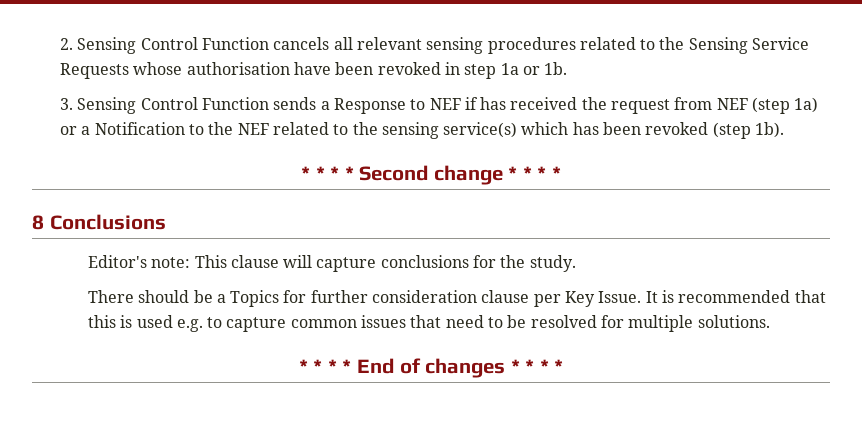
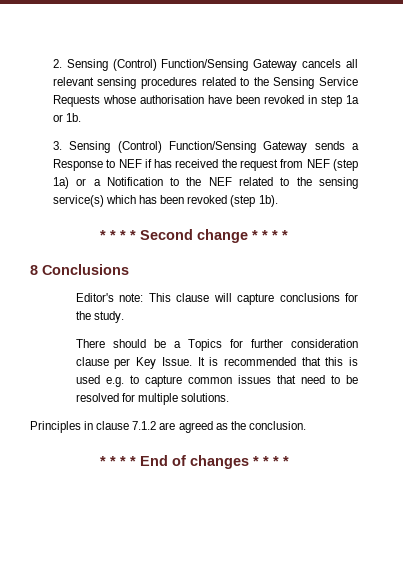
[140,37,269,50] Control Function -> [112,59,298,71] (Control) Function/Sensing Gateway
[140,97,269,110] Control Function -> [117,141,308,153] (Control) Function/Sensing Gateway
(770, 321) none -> [30,421,306,433] // Principles in clause 7.1.2 are agreed as the conclusion.

